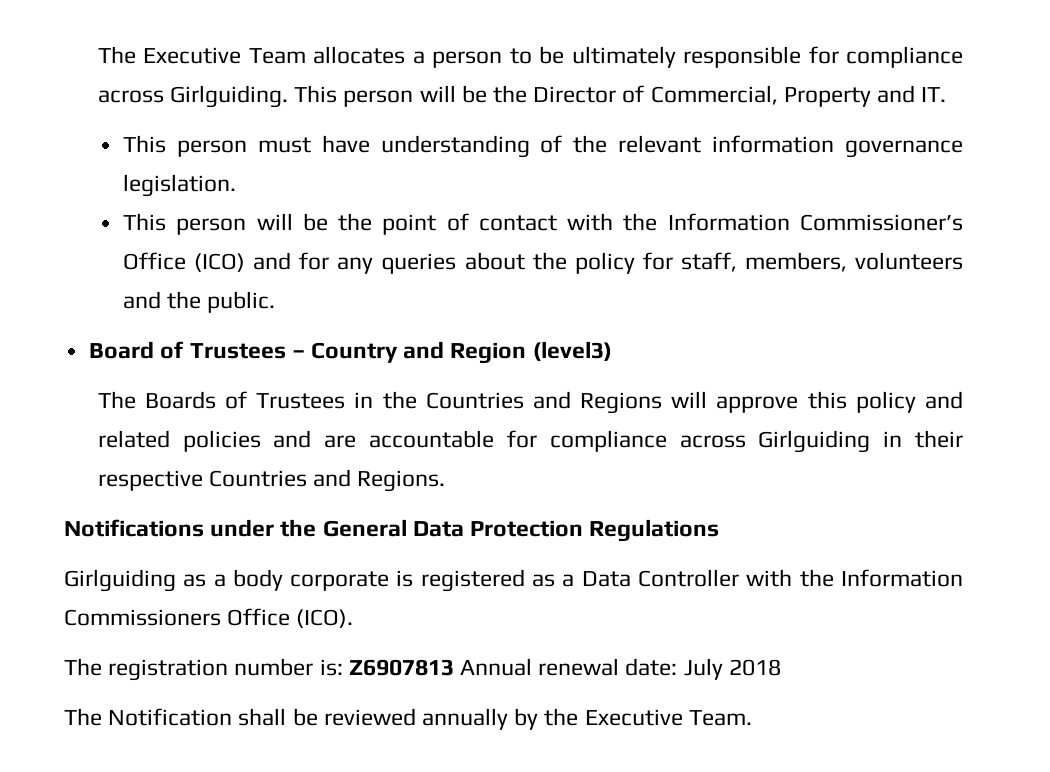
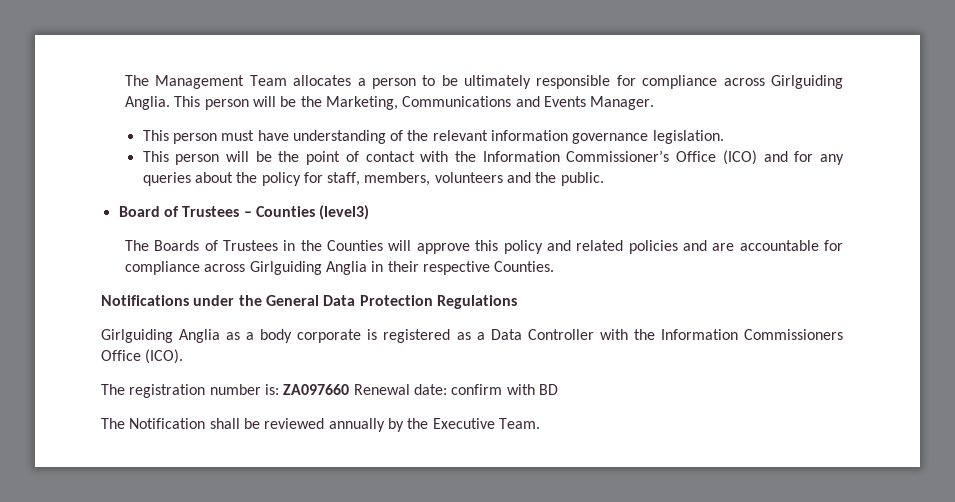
[97,46,242,64] The Executive -> [124,75,245,89] The Management
[169,85,947,108] Girlguiding. This person will be the Director of Commercial, Property and IT. -> [771,75,843,89] [124,96,655,110] Girlguiding Anglia. This person will be the Marketing, Communications and Events Manager.
[311,341,527,364] Country and Region -> [255,206,315,217] Counties
[425,391,663,414] Countries and Regions -> [327,240,384,251] Counties
(871, 441) none -> [325,261,367,275] Anglia
[208,469,446,492] Countries and Regions. -> [494,261,555,272] Counties.
(176, 580) none -> [179,329,221,343] Anglia
[348,658,781,680] Z6907813 Annual renewal date: July 2018 -> [283,384,558,395] ZA097660 Renewal date: confirm with BD

